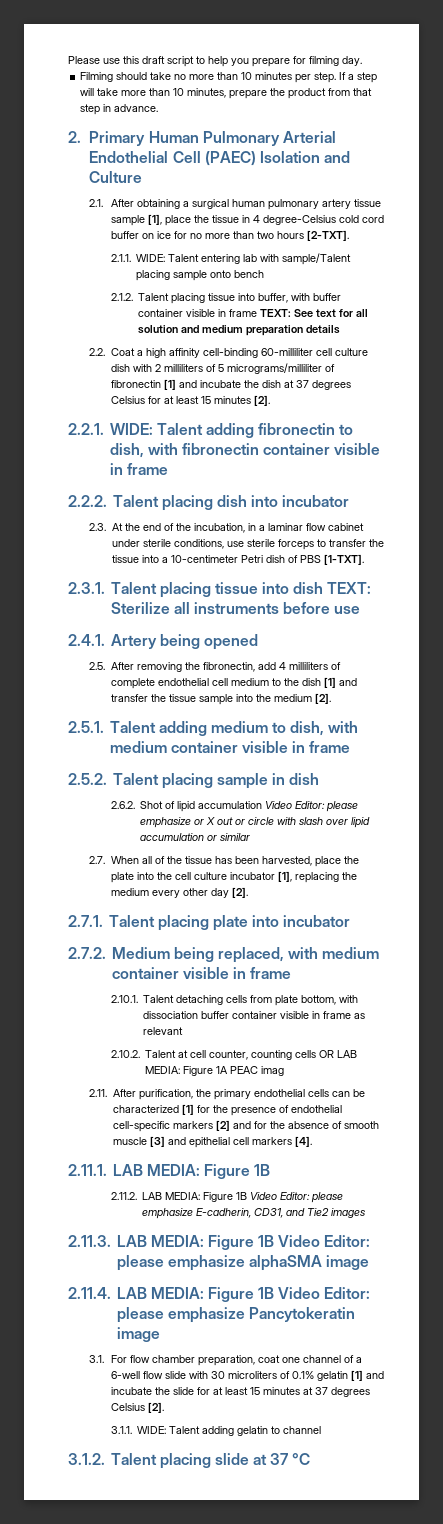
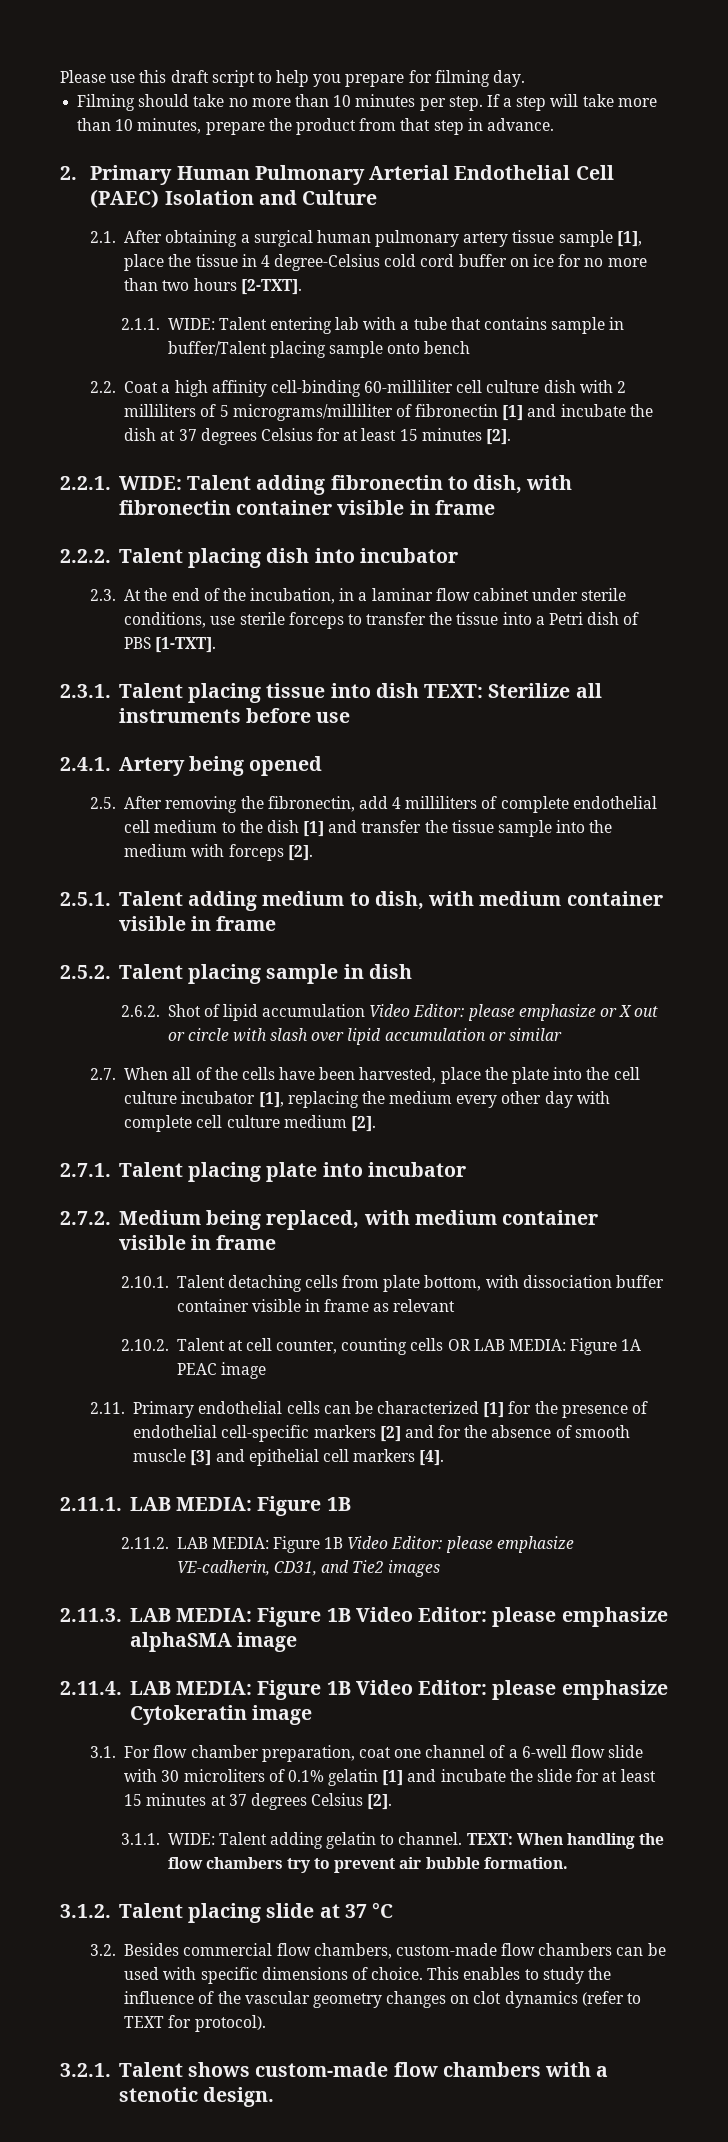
[282,253,352,265] [136,270,265,281] [110,293,342,304] [138,309,369,317] [138,325,341,336] sample/Talent placing sample onto bench // 2.1.2. Talent placing tissue into buffer, with buffer container visible in frame TEXT: See text for all solution and medium preparation details -> [400,317,625,334] [167,341,471,358] a tube that contains sample in buffer/Talent placing sample onto bench
[170,555,238,563] 10-centimeter -> (545, 620) none
(312, 698) none -> [191,844,284,861] with forceps
[184,856,232,864] tissue has -> [241,1067,316,1080] cells have
(229, 893) none -> [576,1091,610,1104] [124,1115,347,1132] with complete cell culture medium
[261,1066,285,1076] imag -> [220,1362,266,1379] image
[112,1089,251,1100] After purification, the primary -> [133,1401,195,1418] Primary
[196,1208,252,1218] E-cadherin, -> [176,1560,270,1576] VE-cadherin,
[248,1307,355,1322] Pancytokeratin -> [129,1705,247,1725] Cytokeratin
[283,1426,322,1434] channel -> [398,1832,665,1849] [167,1857,568,1873] channel. TEXT: When handling the flow chambers try to prevent air bubble formation.
(311, 1459) none -> [90,1943,666,1959] [124,1967,611,1984] [124,1991,641,2008] [124,2015,266,2032] [60,2062,609,2077] [118,2087,275,2107] // 3.2. Besides commercial flow chambers, custom-made flow chambers can be used with specific dimensions of choice. This enables to study the influence of the vascular geometry changes on clot dynamics (refer to TEXT for protocol). // 3.2.1. Talent shows custom-made flow chambers with a stenotic design.

